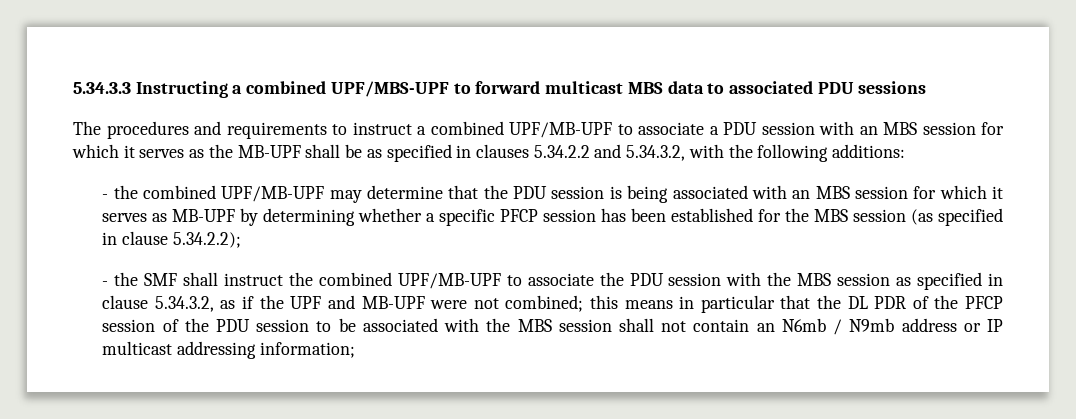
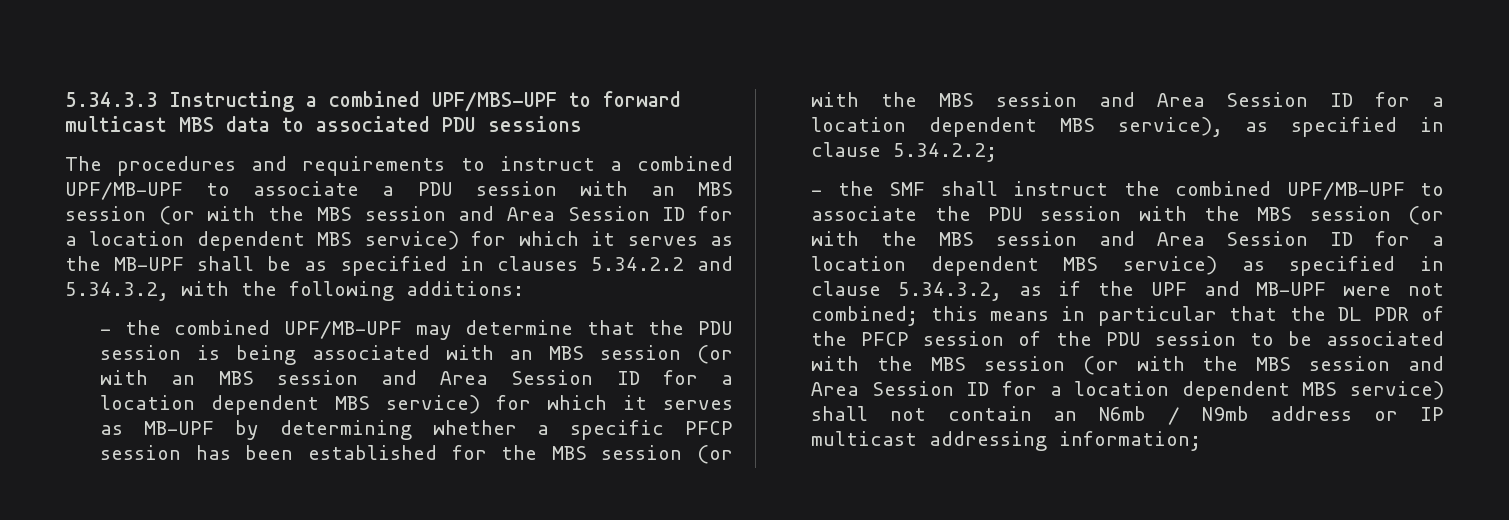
(976, 128) none -> [158,206,733,225] [65,231,459,251] (or with the MBS session and Area Session ID for a location dependent MBS service)
(908, 192) none -> [696,345,733,364] [100,370,733,385] [100,395,481,415] (or with an MBS session and Area Session ID for a location dependent MBS service)
[911,208,1003,226] [102,231,241,248] (as specified in clause 5.34.2.2); -> [696,445,733,464] [811,92,1444,107] [811,117,1444,137] [811,142,998,162] (or with the MBS session and Area Session ID for a location dependent MBS service), as specified in clause 5.34.2.2;
(891, 279) none -> [1407,206,1444,225] [811,231,1444,246] [811,256,1218,276] (or with the MBS session and Area Session ID for a location dependent MBS service)
(612, 325) none -> [1082,356,1444,375] [811,381,1444,401] (or with the MBS session and Area Session ID for a location dependent MBS service)

